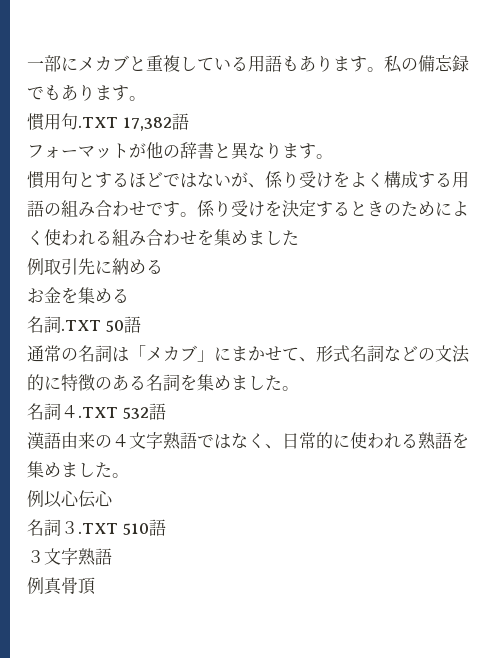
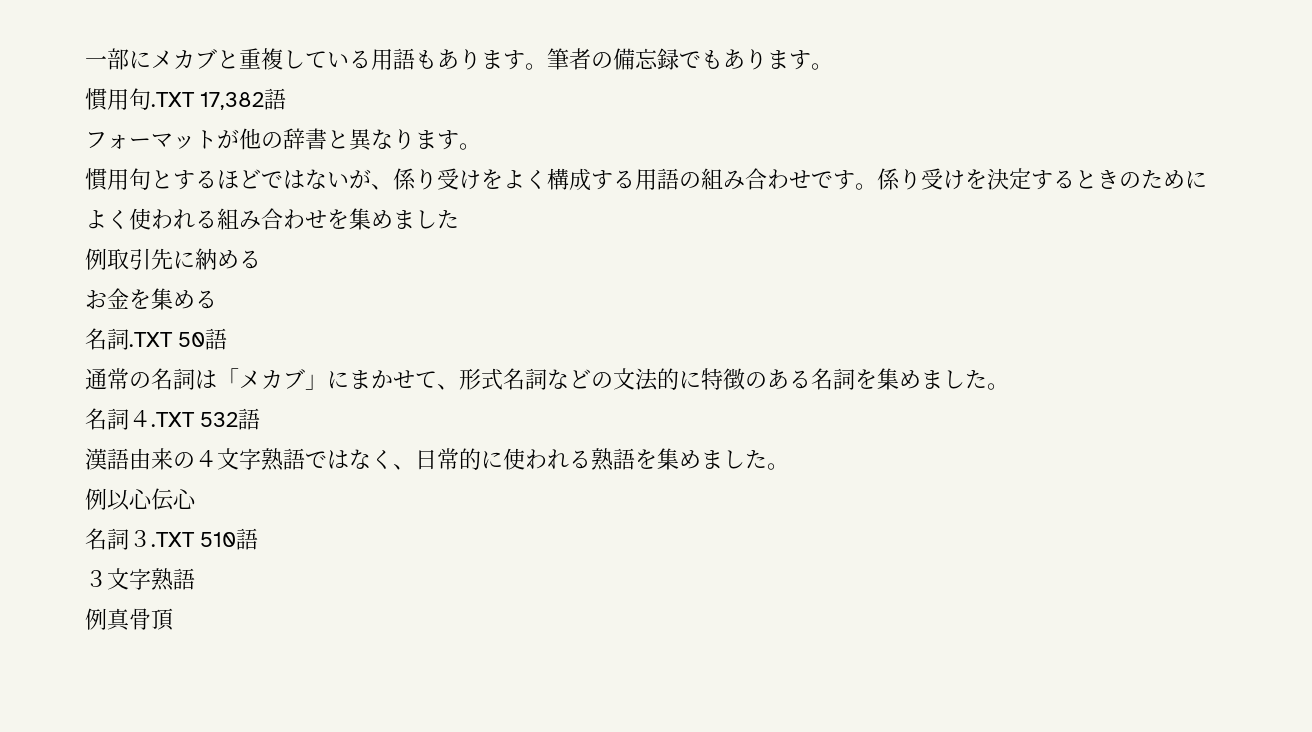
[384,55,402,73] 私 -> [547,48,591,70] 筆者

